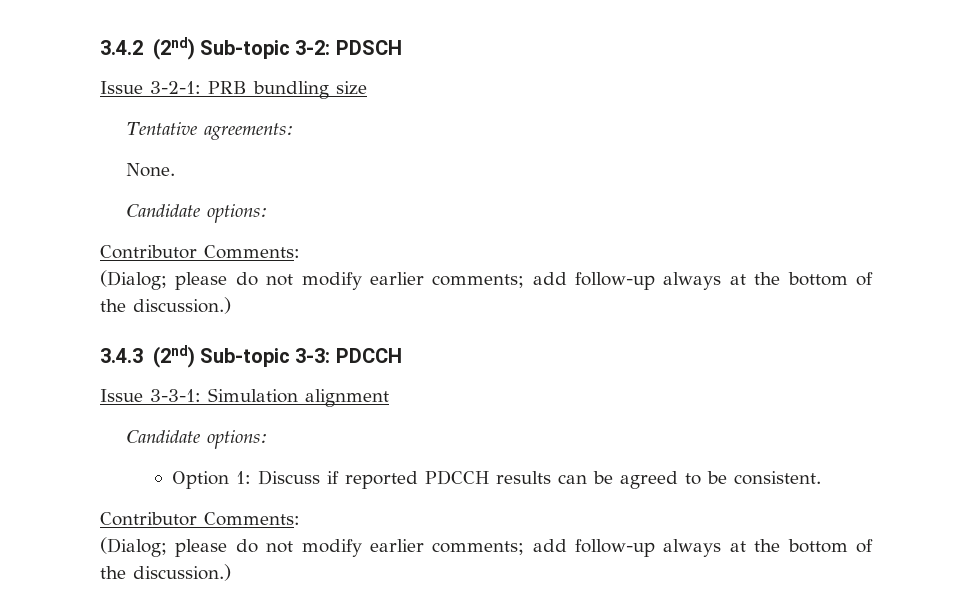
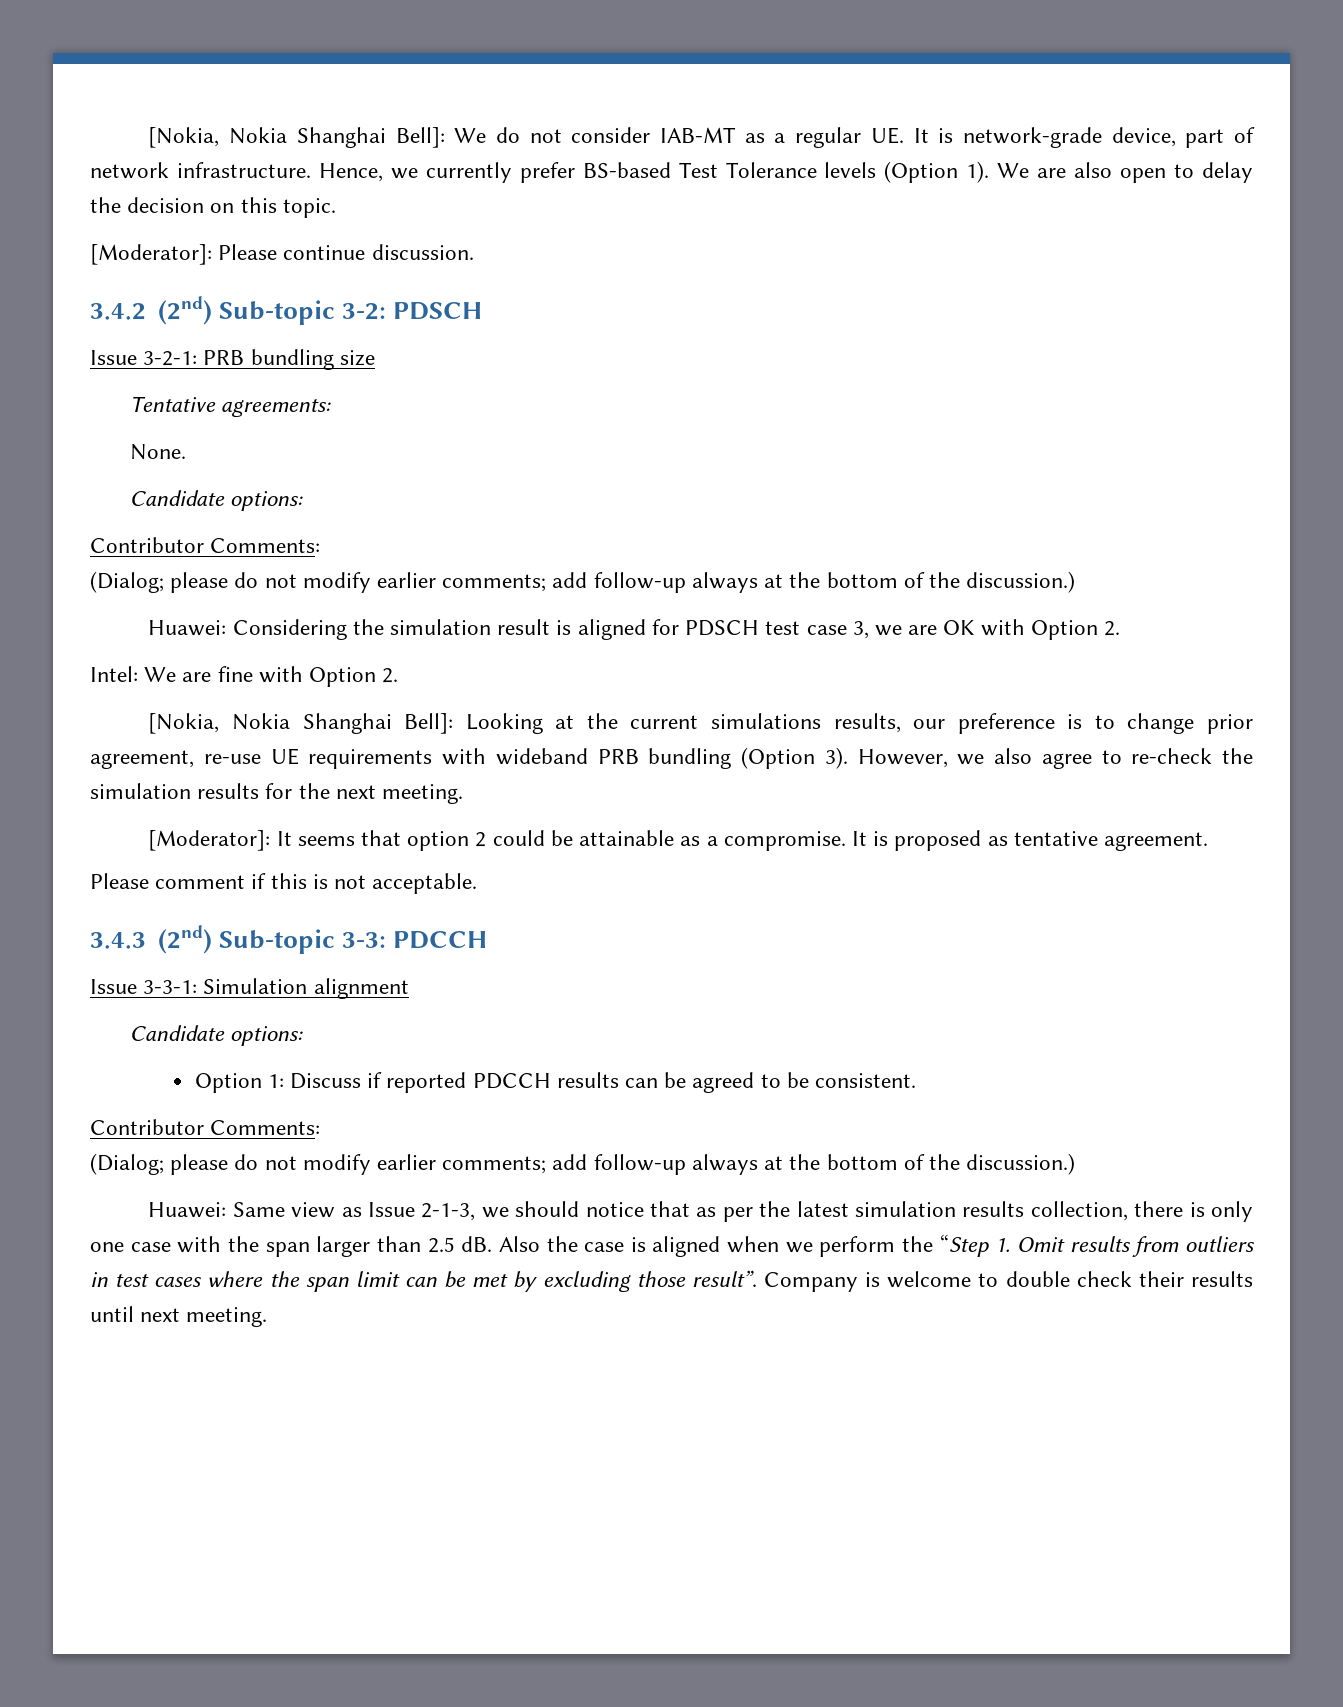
(100, 47) none -> [148,127,1255,148] [90,161,1253,183] [90,197,336,218] [90,244,474,265] [Nokia, Nokia Shanghai Bell]: We do not consider IAB-MT as a regular UE. It is network-grade device, part of network infrastructure. Hence, we currently prefer BS-based Test Tolerance levels (Option 1). We are also open to delay the decision on this topic. // [Moderator]: Please continue discussion. //
(231, 305) none -> [148,619,1120,640] [90,666,399,687] [148,713,1253,734] [90,747,1253,769] [90,783,464,804] [148,830,1208,851] [90,873,478,894] // Huawei: Considering the simulation result is aligned for PDSCH test case 3, we are OK with Option 2. // Intel: We are fine with Option 2. // [Nokia, Nokia Shanghai Bell]: Looking at the current simulations results, our preference is to change prior agreement, re-use UE requirements with wideband PRB bundling (Option 3). However, we also agree to re-check the simulation results for the next meeting. // [Moderator]: It seems that option 2 could be attainable as a compromise. It is proposed as tentative agreement. // Please comment if this is not acceptable.
(231, 572) none -> [148,1201,1253,1222] [90,1234,1256,1257] [90,1270,1253,1292] [90,1306,268,1327] // Huawei: Same view as Issue 2-1-3, we should notice that as per the latest simulation results collection, there is only one case with the span larger than 2.5 dB. Also the case is aligned when we perform the “Step 1. Omit results from outliers in test cases where the span limit can be met by excluding those result”. Company is welcome to double check their results until next meeting.

